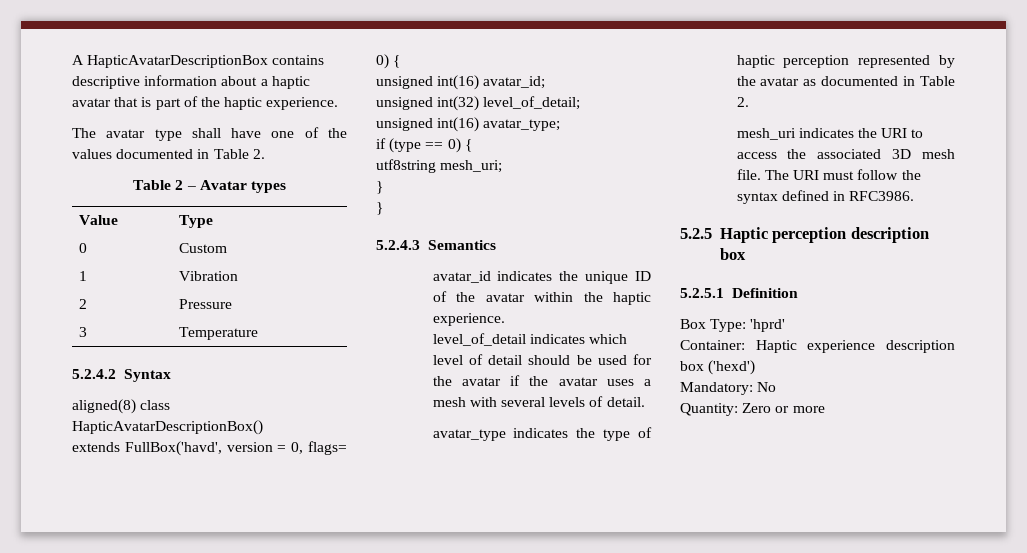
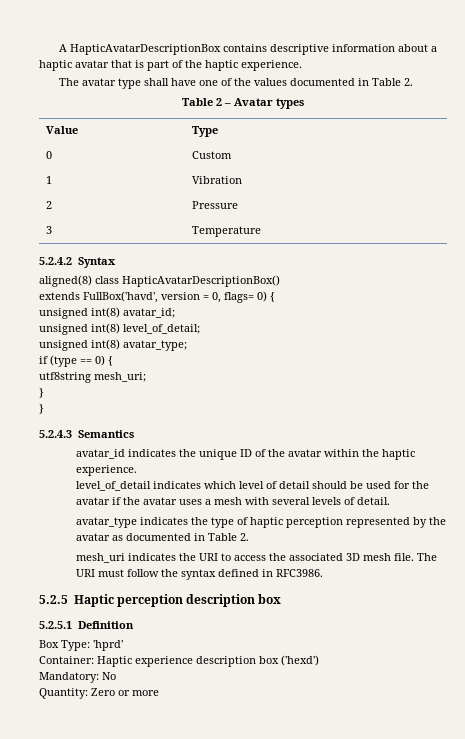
[437,75,480,90] int(16) -> [91,307,120,318] int(8)
[437,96,480,111] int(32) -> [91,323,120,334] int(8)
[437,117,480,132] int(16) -> [91,339,120,350] int(8)

